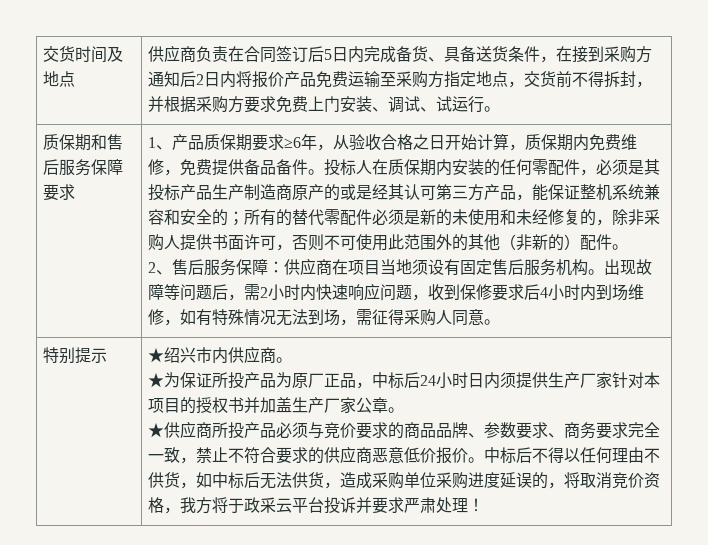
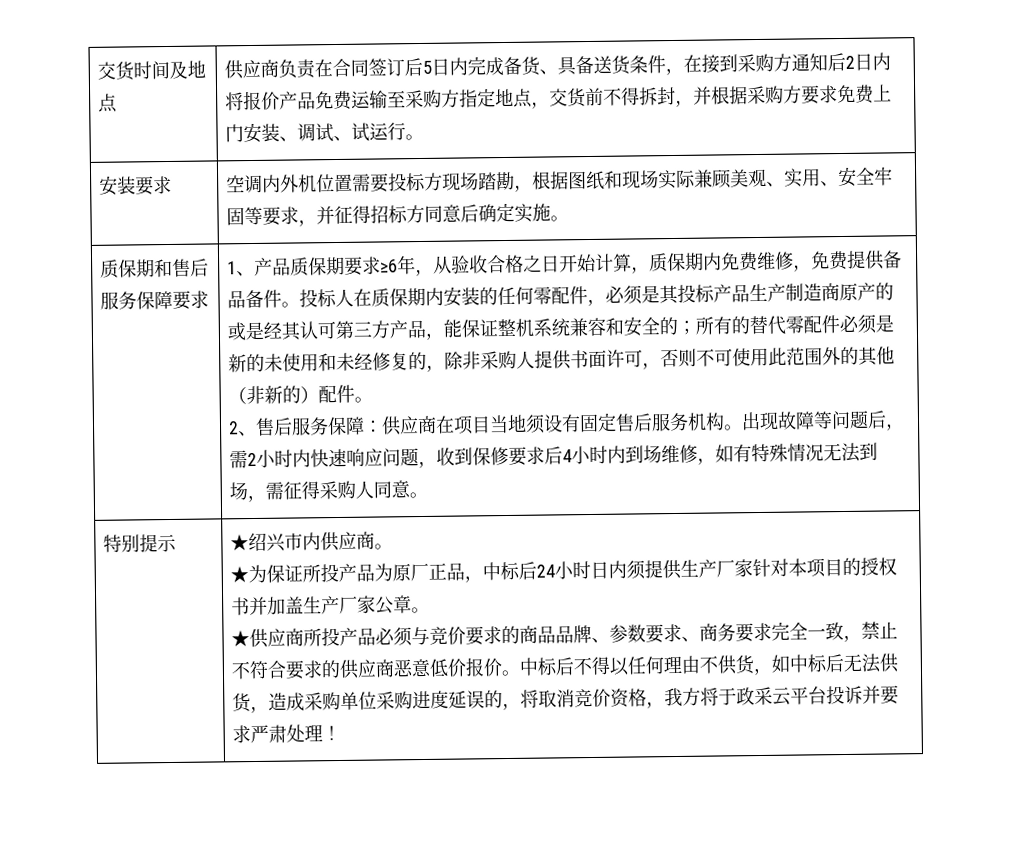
(500, 109) none -> [98,175,172,196] [225,166,893,194] [225,202,569,227] // 安装要求 | 空调内外机位置需要投标方现场踏勘，根据图纸和现场实际兼顾美观、实用、安全牢固等要求，并征得招标方同意后确定实施。

